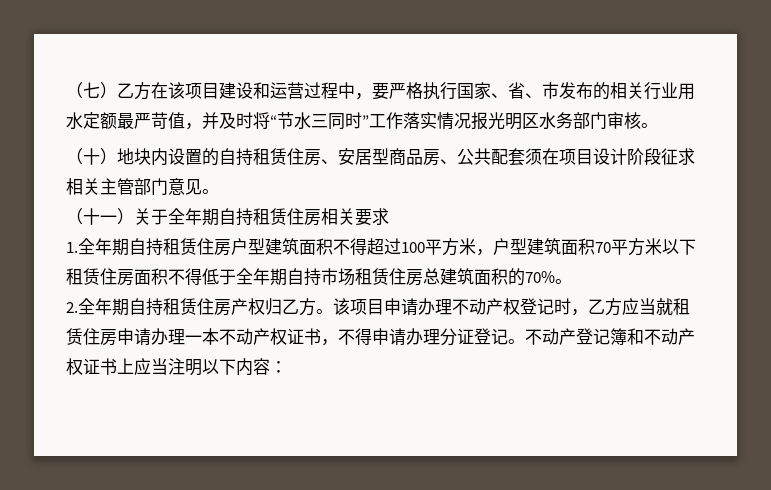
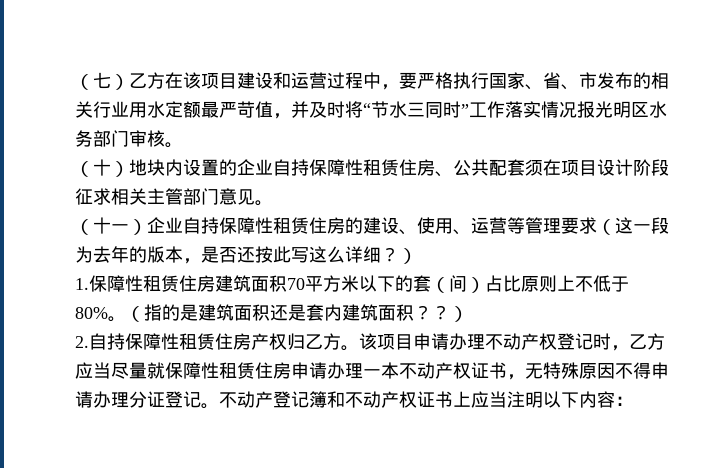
[219,148,423,166] 自持租赁住房、安居型商品 -> [237,159,417,176] 企业自持保障性租赁住
[134,208,389,226] [66,238,527,256] 关于全年期自持租赁住房相关要求 // 1.全年期自持租赁住房户型建筑面积不得超过100平方米，户型 -> [147,217,669,235] [75,246,417,264] [75,275,215,292] 企业自持保障性租赁住房的建设、使用、运营等管理要求（这一段为去年的版本，是否还按此写这么详细？） // 1.保障性租赁住房
[66,268,572,286] 租赁住房面积不得低于全年期自持市场租赁住房总建筑面积的70%。 -> [395,275,629,293] [75,304,468,322] 的套（间）占比原则上不低于80%。（指的是建筑面积还是套内建筑面积？？）
[78,298,163,316] 全年期自持 -> [89,333,179,350] 自持保障性
[656,298,673,315] 就 -> [111,362,219,379] 尽量就保障性
(338, 342) none -> [525,362,615,379] 无特殊原因

